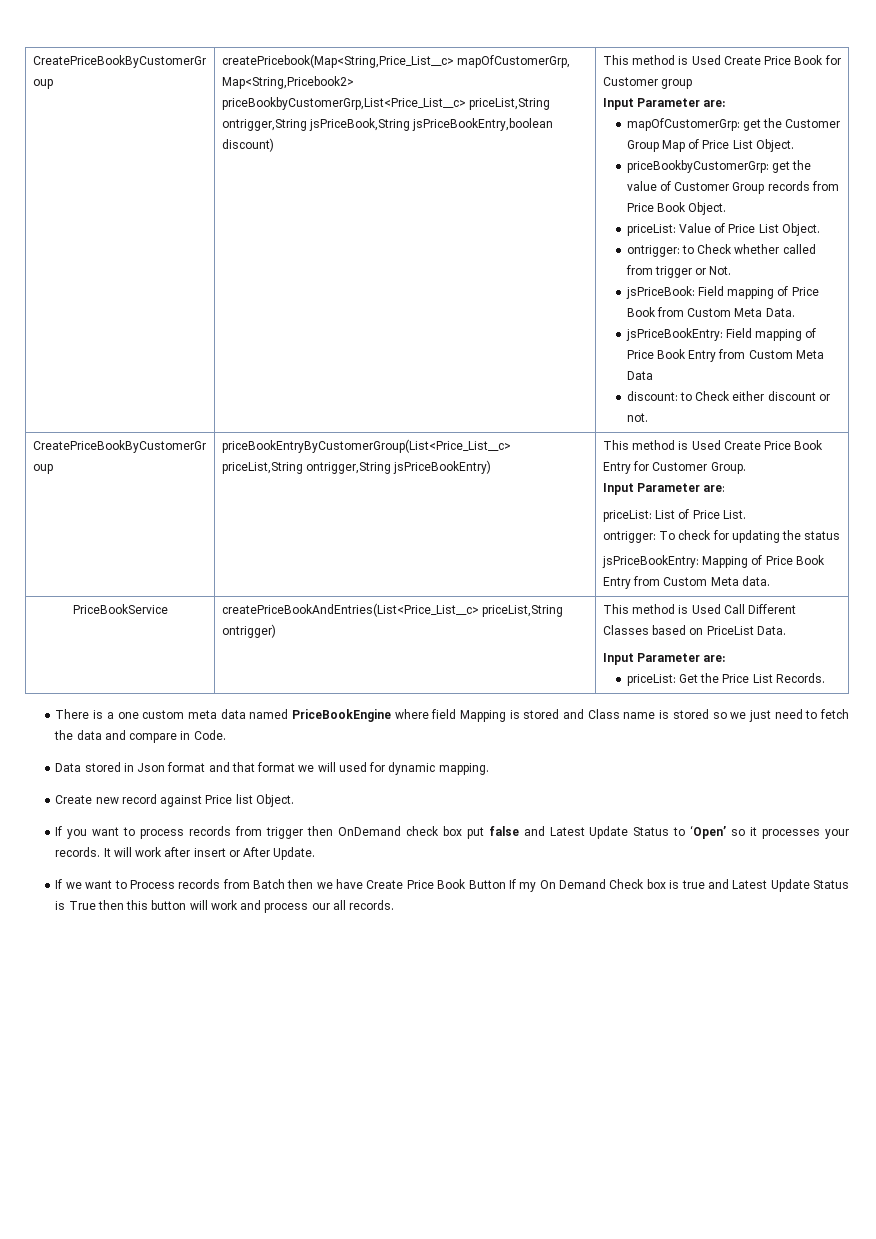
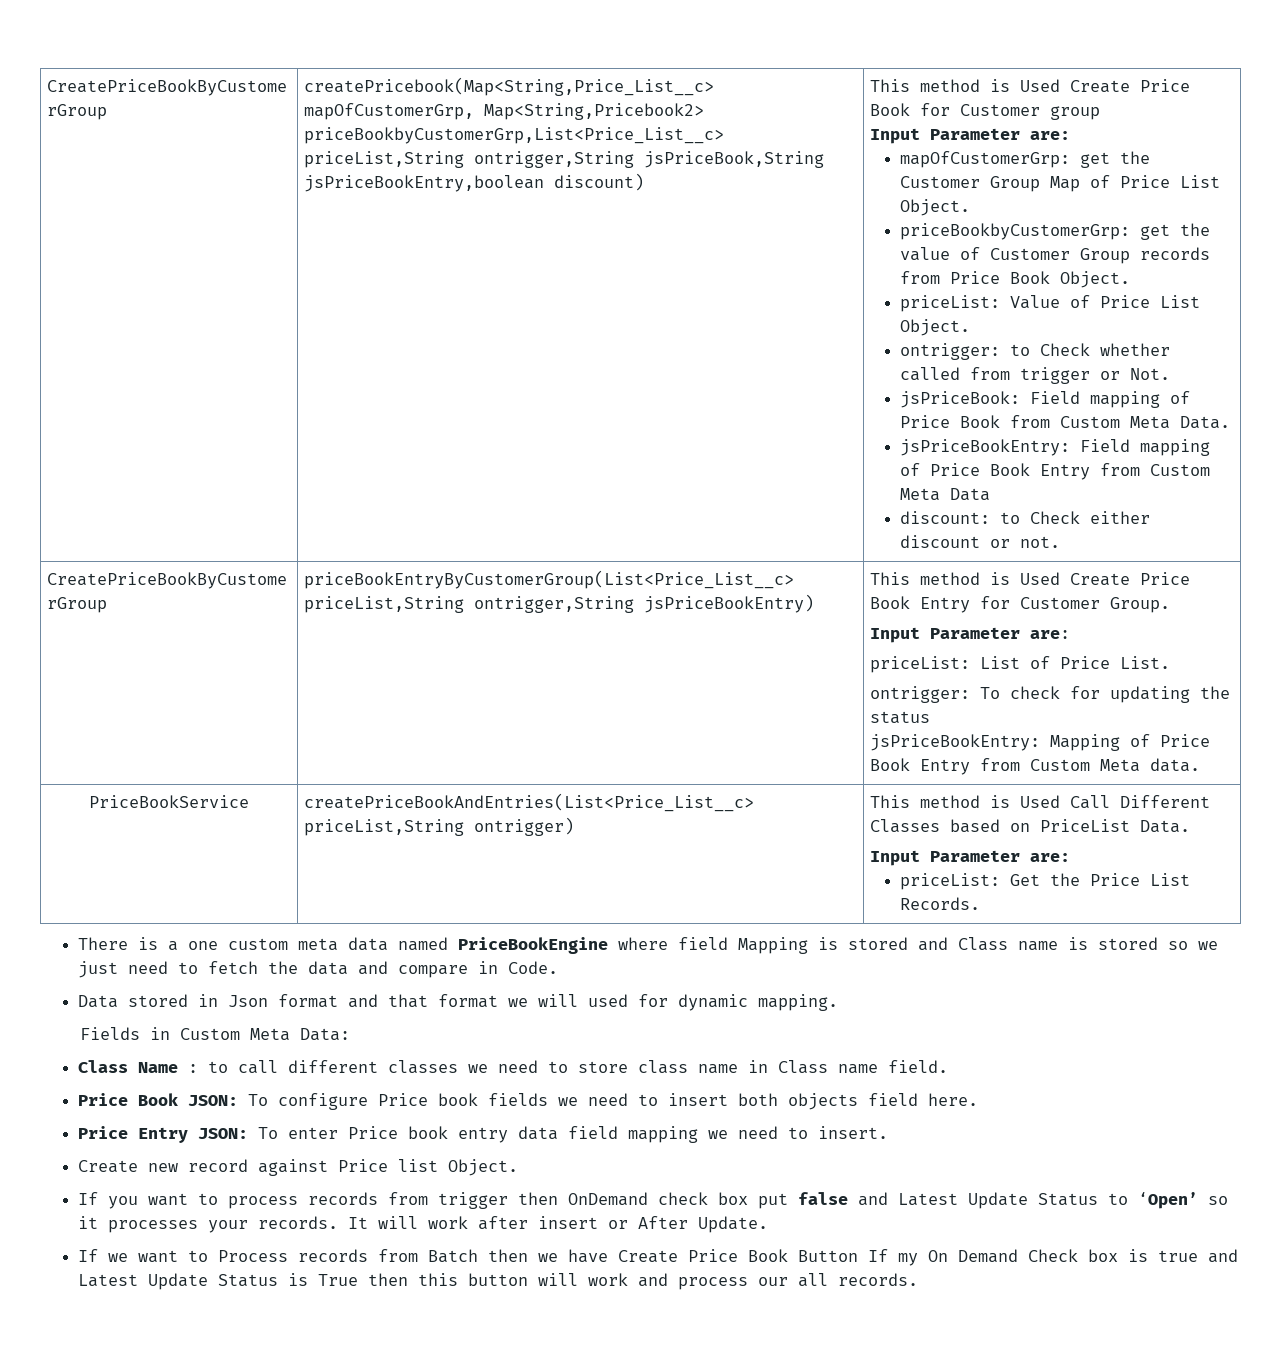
(489, 769) none -> [79,1027,350,1041] [77,1060,948,1074] [77,1093,978,1110] [77,1126,888,1143] // Fields in Custom Meta Data: // Class Name : to call different classes we need to store class name in Class name field. // Price Book JSON: To configure Price book fields we need to insert both objects field here. // Price Entry JSON: To enter Price book entry data field mapping we need to insert.

